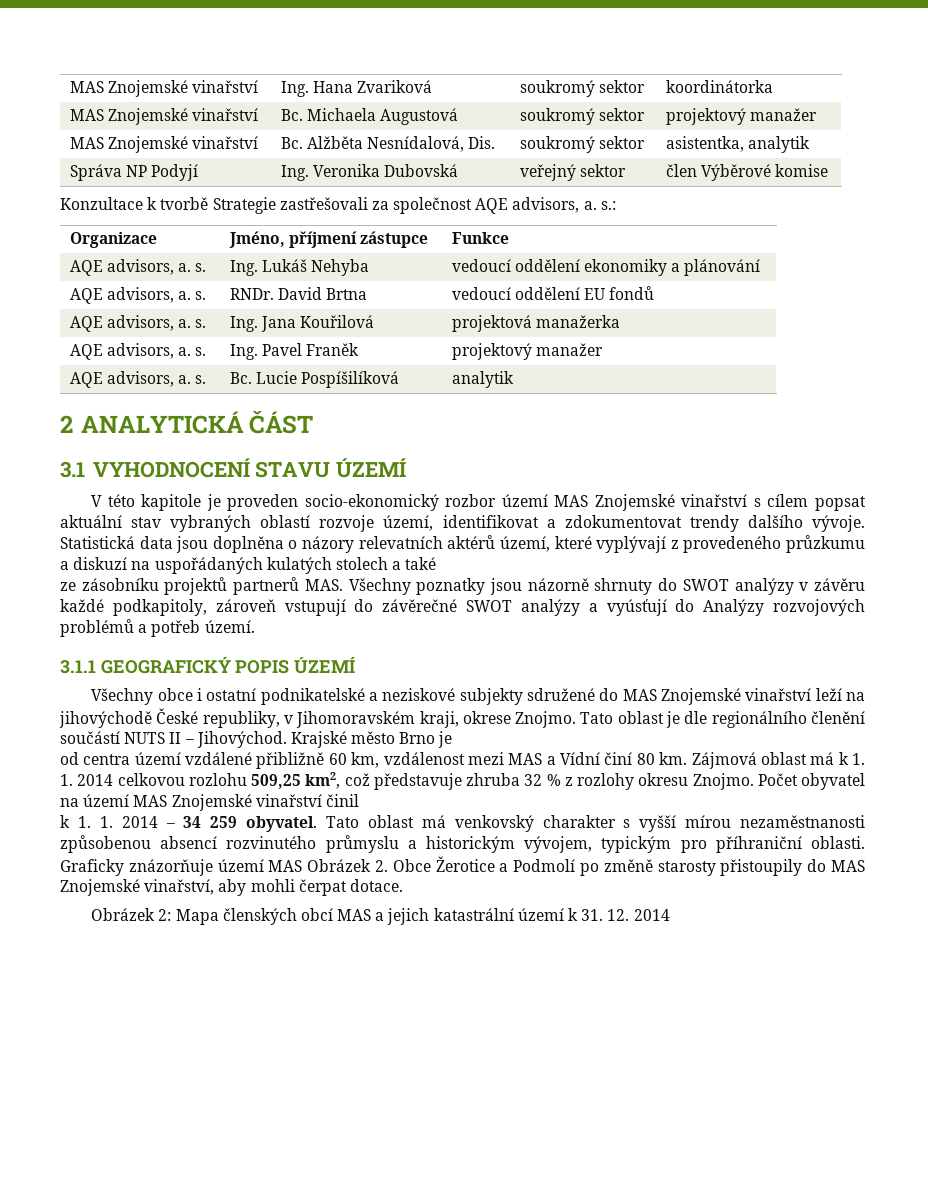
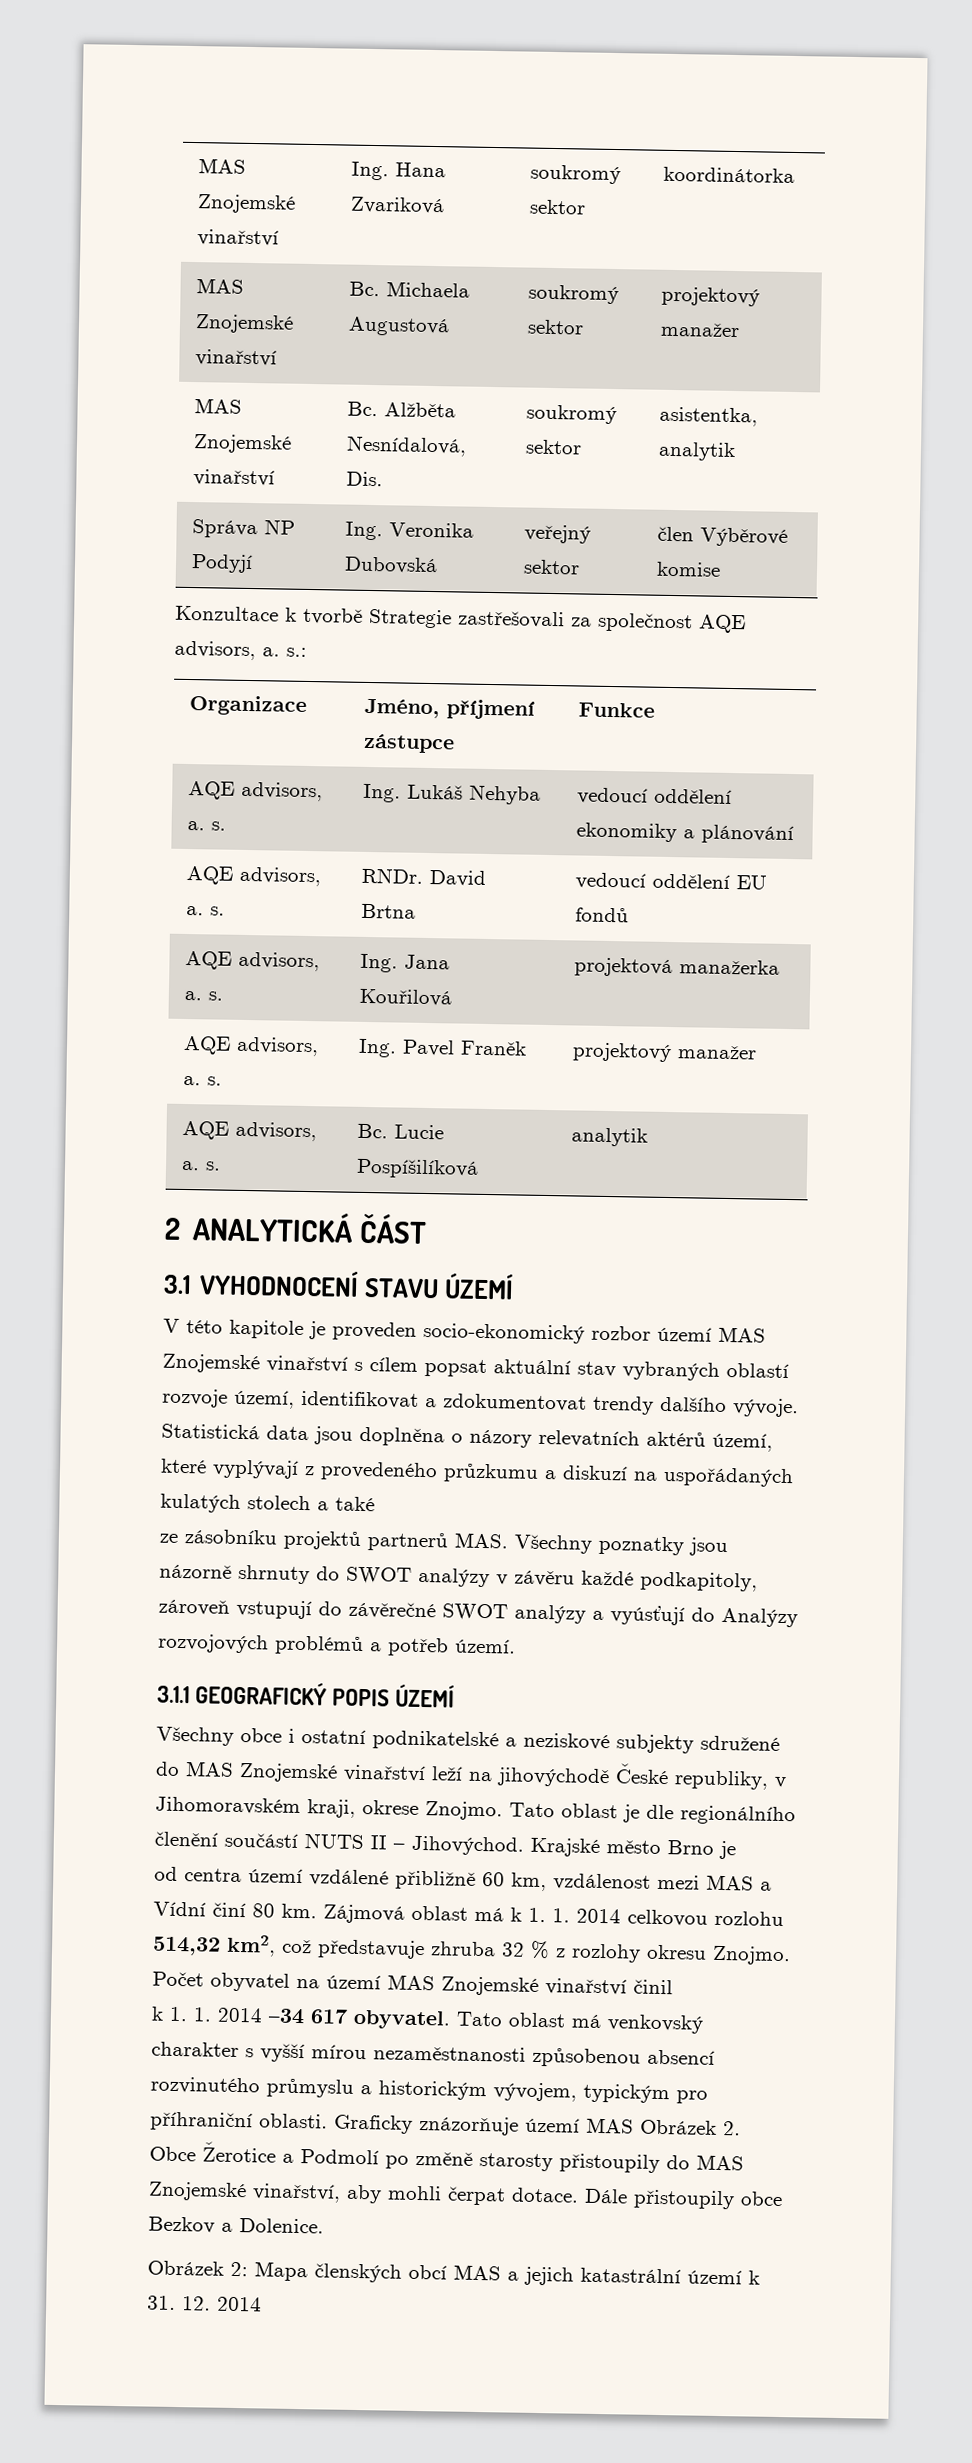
[251,774,301,789] 509,25 -> [152,1936,221,1956] 514,32
[165,816,238,828] – 34 259 -> [268,2008,348,2025] –34 617
(403, 885) none -> [584,2188,783,2210] [148,2216,324,2234] Dále přistoupily obce Bezkov a Dolenice.

